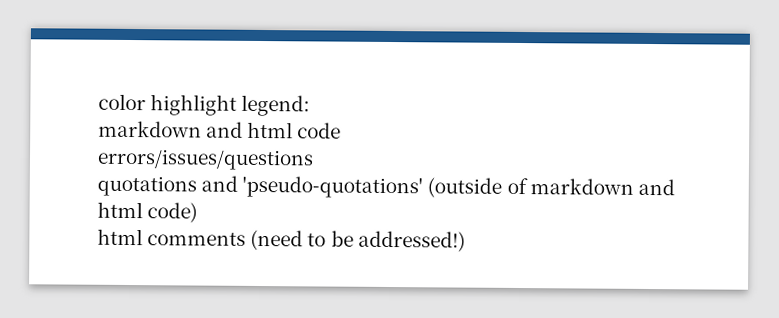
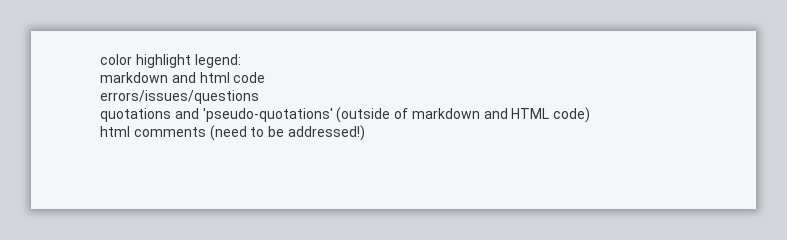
[97,201,143,219] html -> [511,108,550,119] HTML

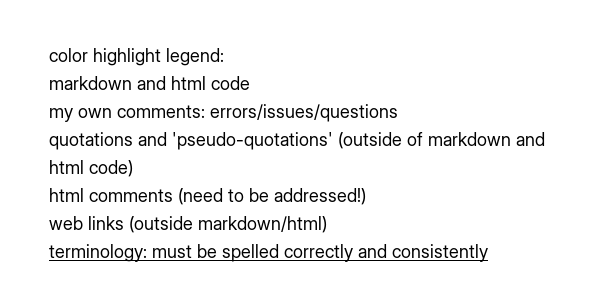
(266, 77) none -> [49,105,205,122] my own comments:
[511,108,550,119] HTML -> [49,160,84,174] html
(365, 133) none -> [49,216,327,233] [49,244,488,262] // web links (outside markdown/html) // terminology: must be spelled correctly and consistently

